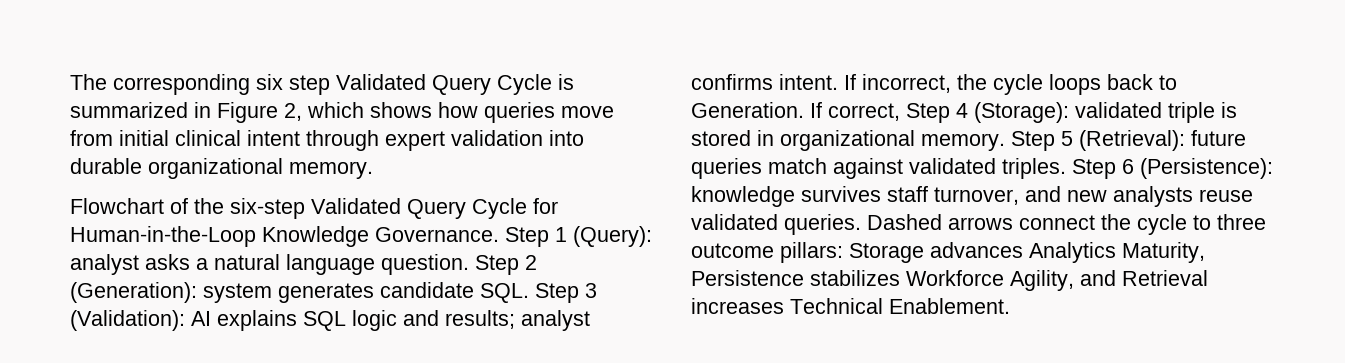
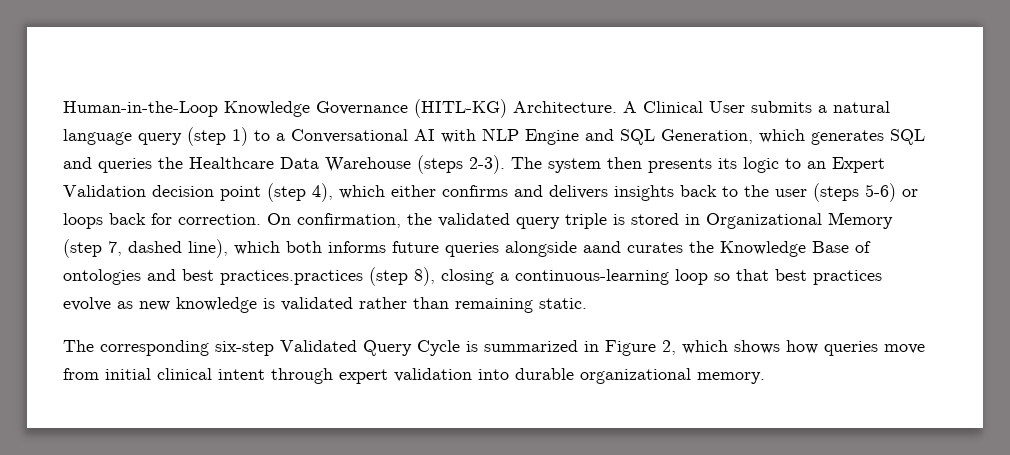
[70,74,330,95] The corresponding six step -> [63,99,890,118] [63,127,925,146] [63,155,885,174] [63,183,918,202] [63,212,893,229] [63,239,871,258] [63,267,882,286] [63,297,587,313] [63,340,274,356] Human-in-the-Loop Knowledge Governance (HITL-KG) Architecture. A Clinical User submits a natural language query (step 1) to a Conversational AI with NLP Engine and SQL Generation, which generates SQL and queries the Healthcare Data Warehouse (steps 2-3). The system then presents its logic to an Expert Validation decision point (step 4), which either confirms and delivers insights back to the user (steps 5-6) or loops back for correction. On confirmation, the validated query triple is stored in Organizational Memory (step 7, dashed line), which both informs future queries alongside aand curates the Knowledge Base of ontologies and best practices.practices (step 8), closing a continuous-learning loop so that best practices evolve as new knowledge is validated rather than remaining static. // The corresponding six-step
[70,198,558,219] [70,226,652,247] [70,254,537,275] [70,282,597,303] [70,310,590,331] [691,74,1177,95] [691,102,1237,123] [691,130,1246,151] [691,158,1273,179] [691,186,1253,207] [691,214,1266,235] [691,242,1205,263] [691,270,1208,291] [691,298,1010,314] // Flowchart of the six-step Validated Query Cycle for Human-in-the-Loop Knowledge Governance. Step 1 (Query): analyst asks a natural language question. Step 2 (Generation): system generates candidate SQL. Step 3 (Validation): AI explains SQL logic and results; analyst confirms intent. If incorrect, the cycle loops back to Generation. If correct, Step 4 (Storage): validated triple is stored in organizational memory. Step 5 (Retrieval): future queries match against validated triples. Step 6 (Persistence): knowledge survives staff turnover, and new analysts reuse validated queries. Dashed arrows connect the cycle to three outcome pillars: Storage advances Analytics Maturity, Persistence stabilizes Workforce Agility, and Retrieval increases Technical Enablement. -> (765, 378) none

